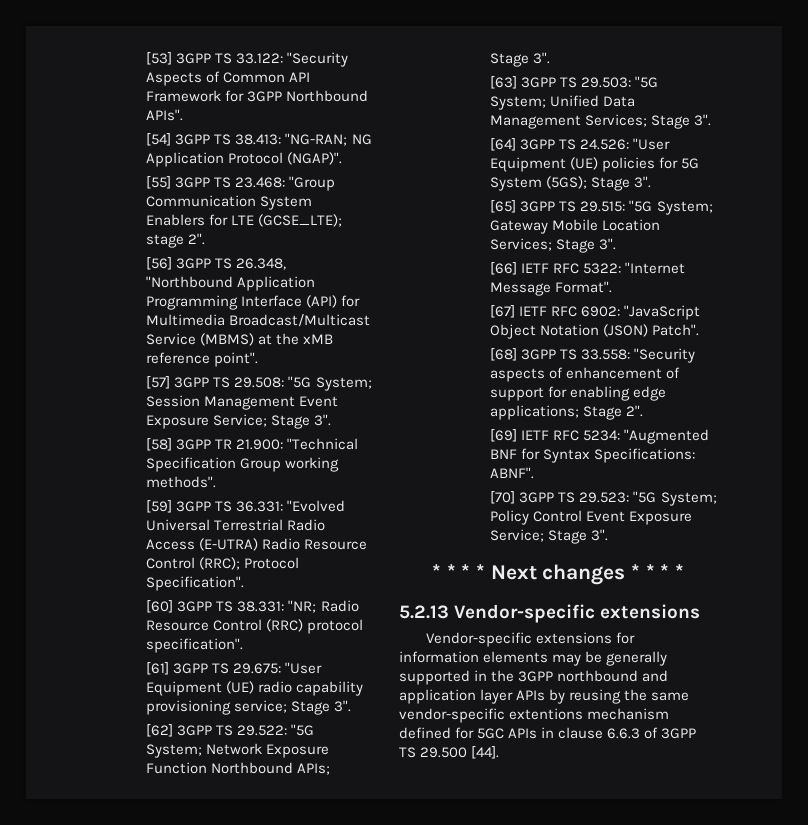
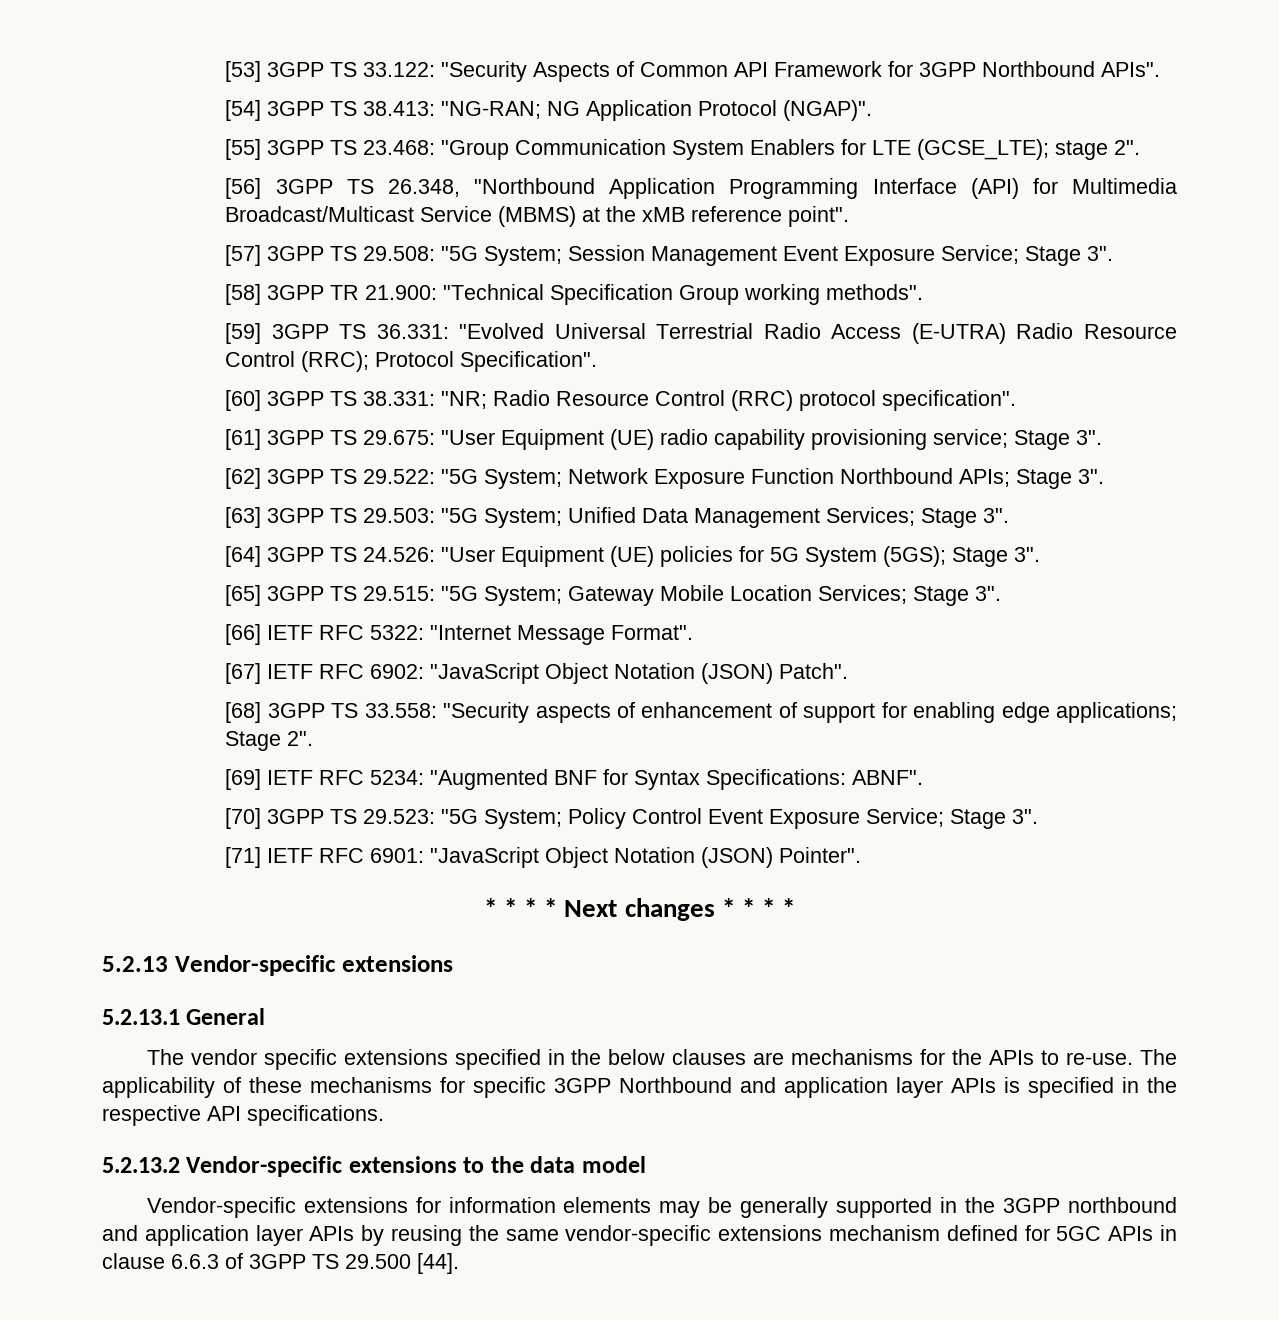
(609, 535) none -> [225,847,862,868] // [71] IETF RFC 6901: "JavaScript Object Notation (JSON) Pointer".
(701, 611) none -> [102,1008,266,1025] [146,1049,1178,1070] [102,1077,1177,1098] [102,1105,384,1126] [102,1156,646,1177] // 5.2.13.1 General // The vendor specific extensions specified in the below clauses are mechanisms for the APIs to re-use. The applicability of these mechanisms for specific 3GPP Northbound and application layer APIs is specified in the respective API specifications. // 5.2.13.2 Vendor-specific extensions to the data model
[509,708,584,720] extentions -> [718,1225,823,1241] extensions

